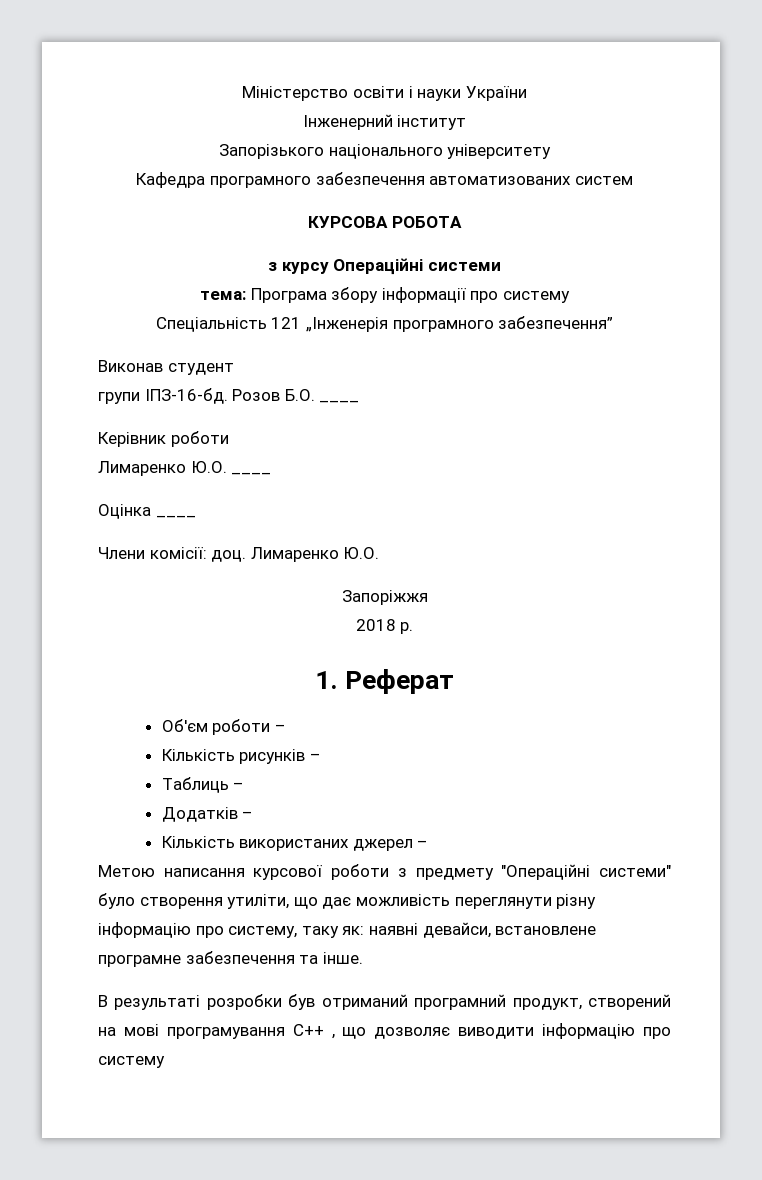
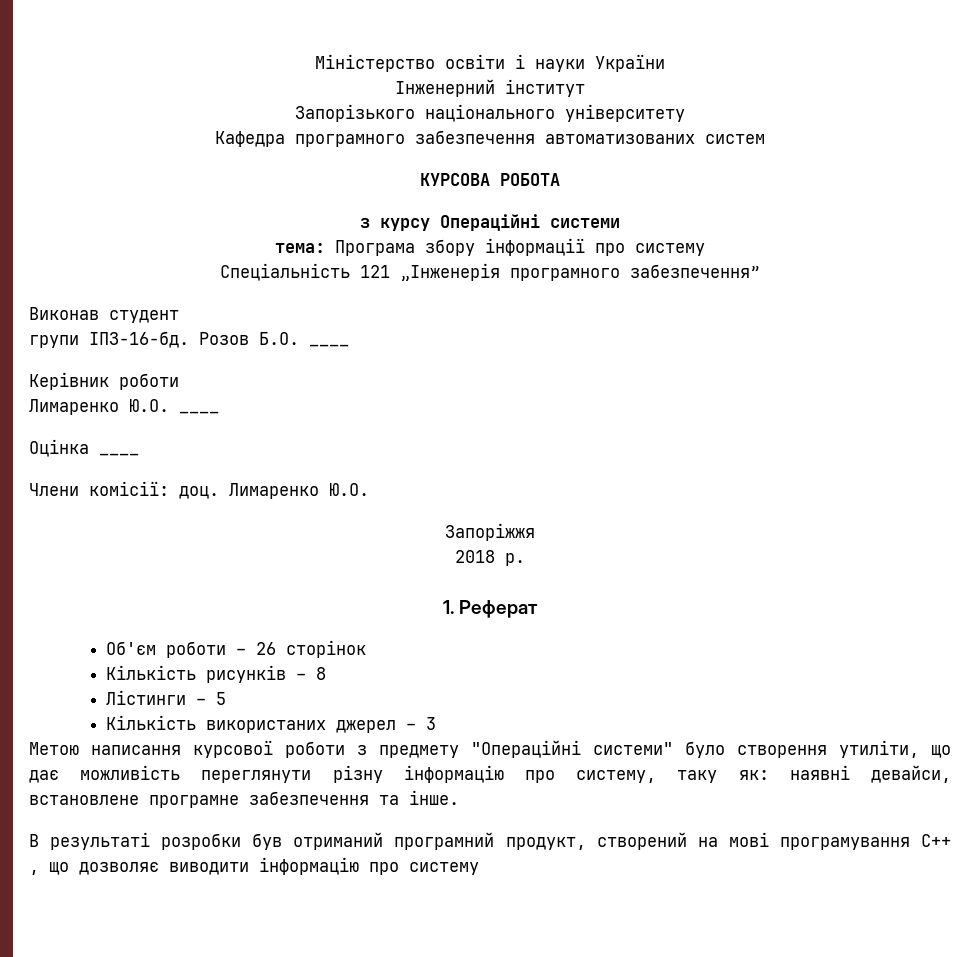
(286, 728) none -> [255,640,366,658] 26 сторінок
[161,777,245,793] [161,807,254,822] // Таблиць – // Додатків – -> [315,667,326,680] [105,690,226,705] 8 // Лістинги – 5
(429, 844) none -> [425,717,436,730] 3

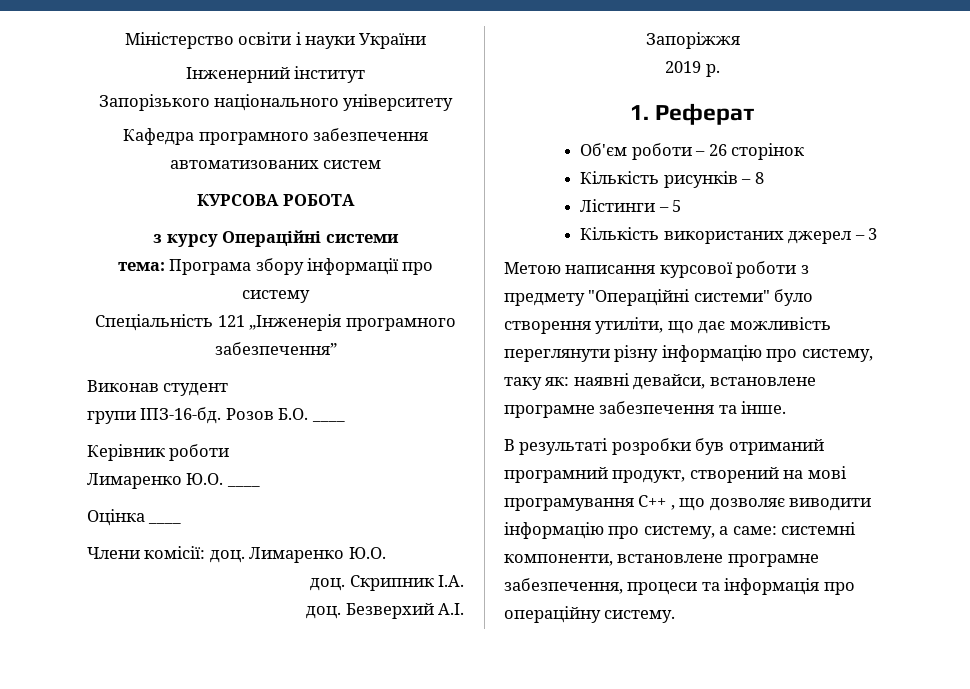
(369, 489) none -> [310,575,464,591] [306,603,464,619] // доц. Скрипник І.А. // доц. Безверхий А.І.
[455,550,495,563] 2018 -> [665,61,702,73] 2019
[409,862,479,875] систему -> [643,522,857,539] [504,554,819,567] [504,578,855,595] [504,606,676,623] систему, а саме: системні компоненти, встановлене програмне забезпечення, процеси та інформація про операційну систему.

